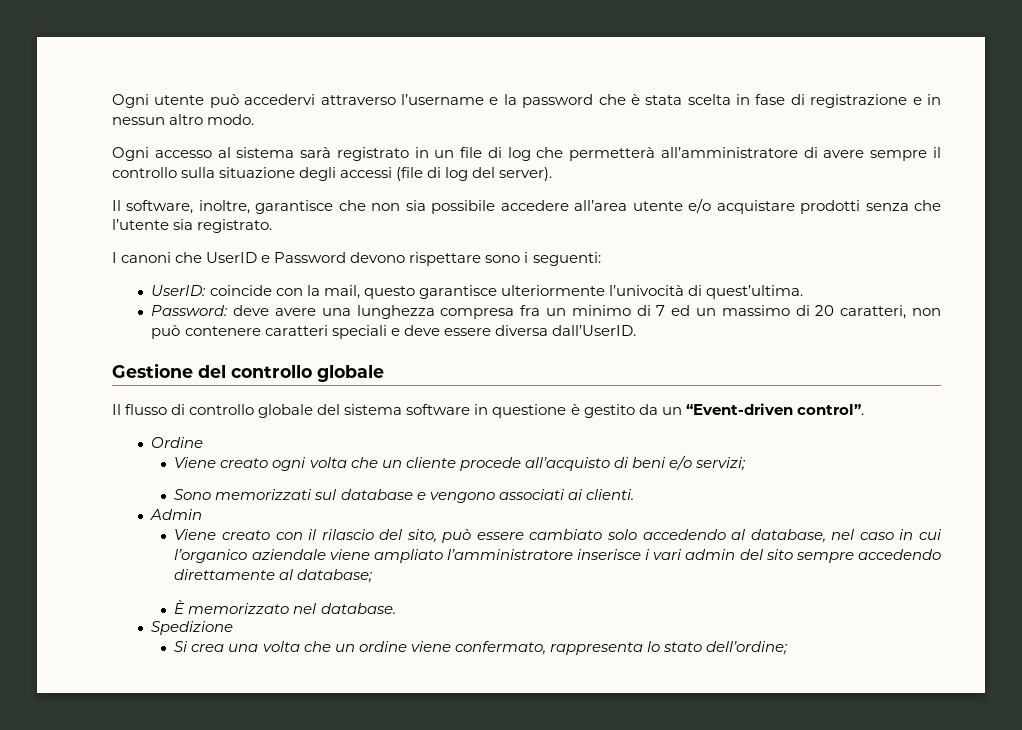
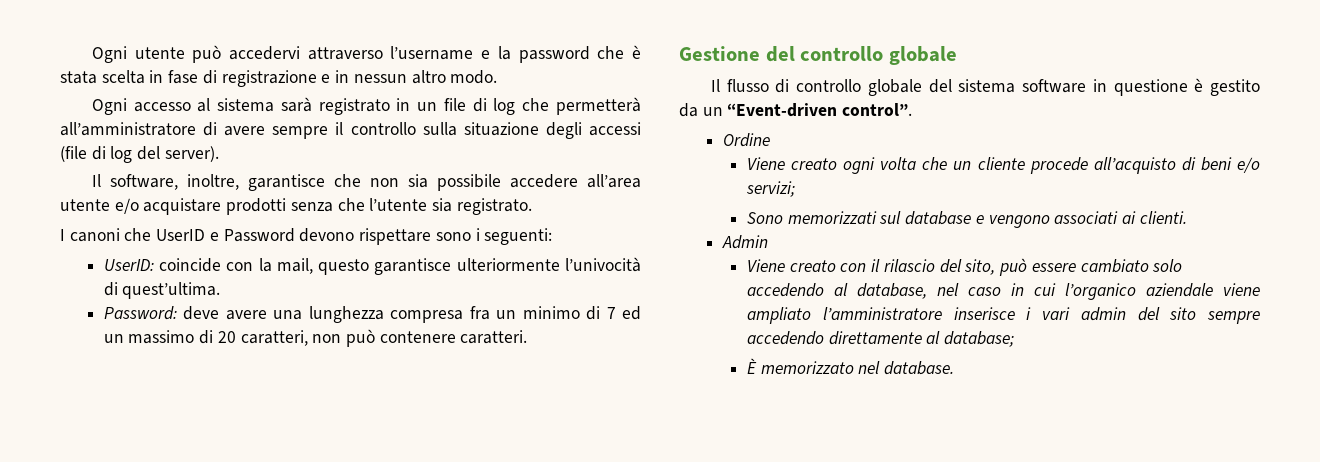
[264,325,636,339] caratteri speciali e deve essere diversa dall’UserID. -> [460,330,528,344] caratteri.
[151,621,234,635] [174,641,788,655] // Spedizione // Si crea una volta che un ordine viene confermato, rappresenta lo stato dell’ordine; -> (955, 368) none

